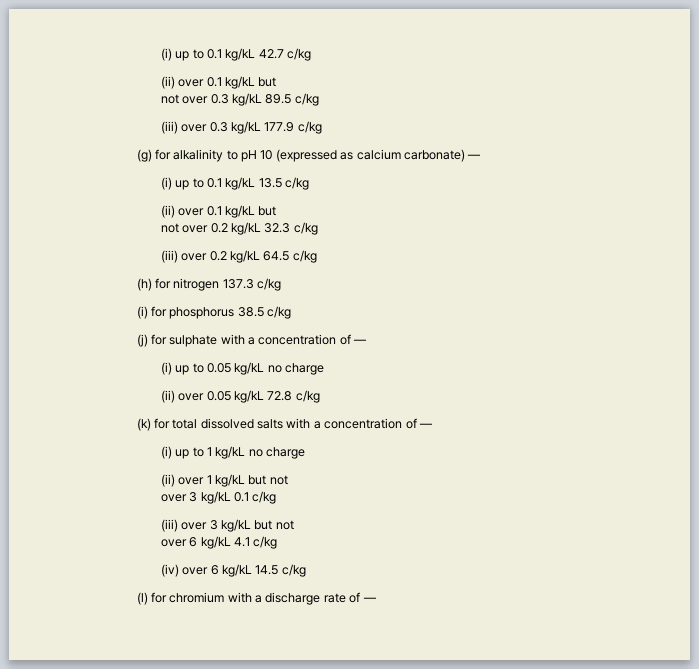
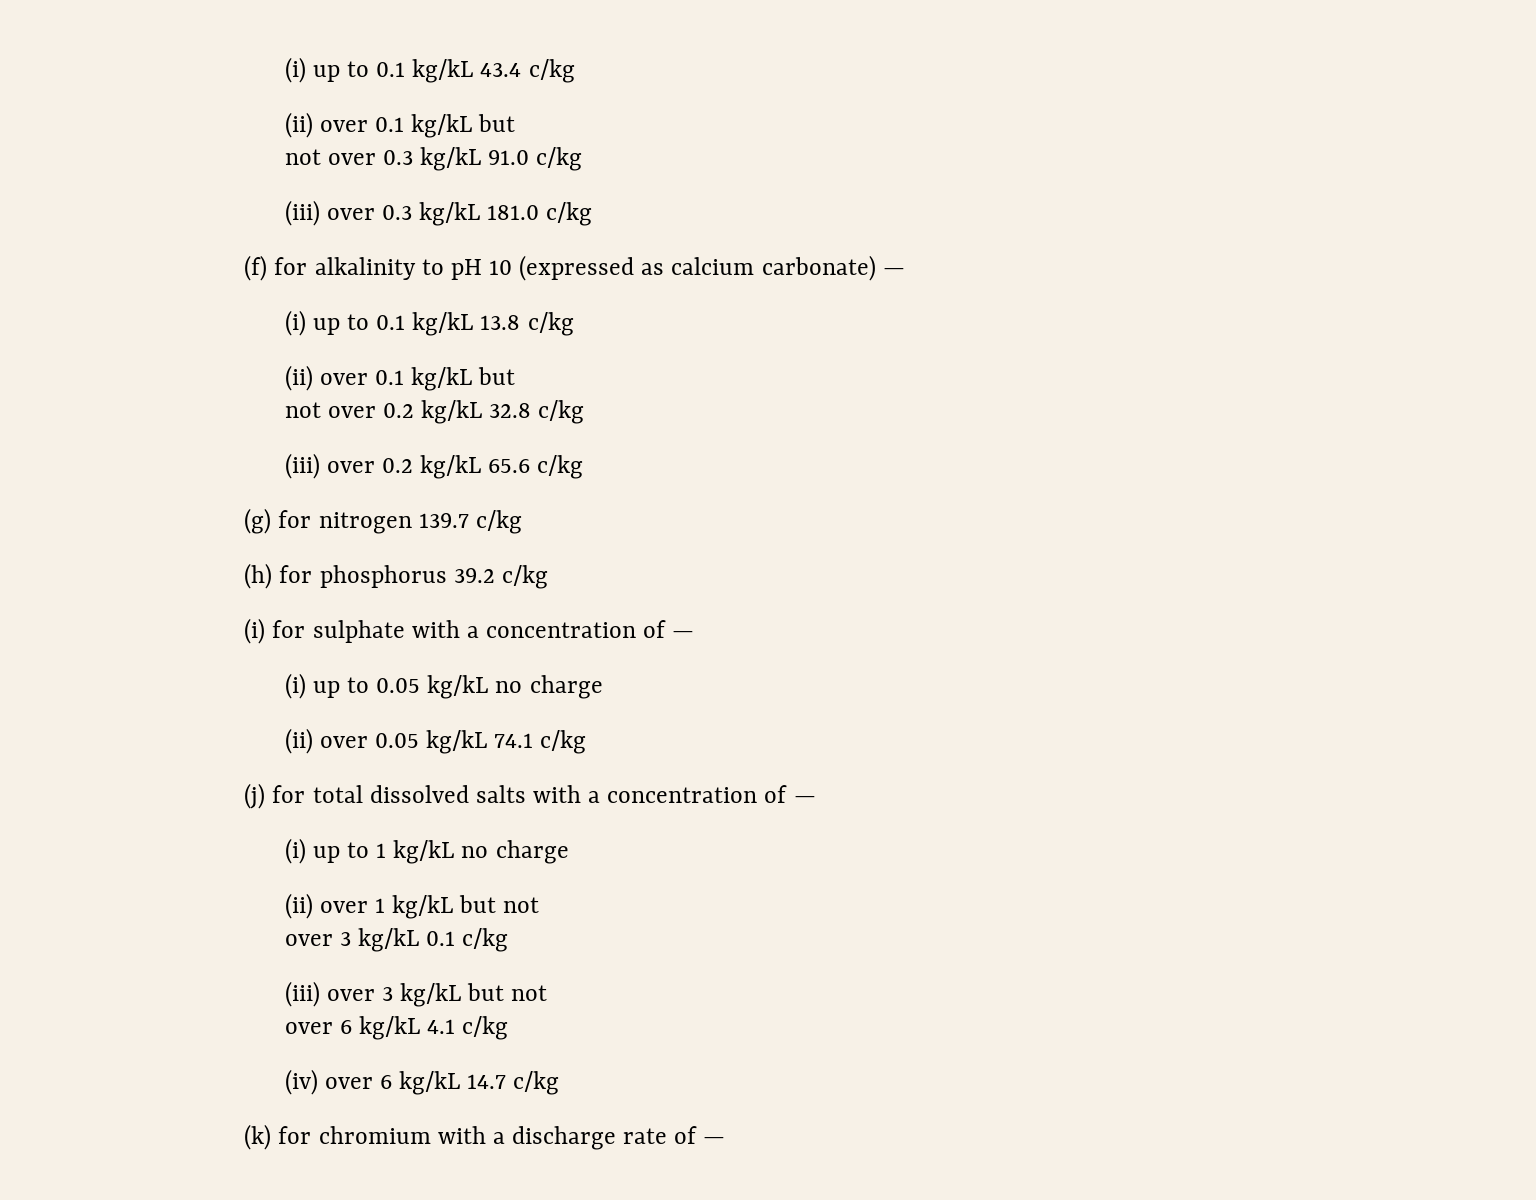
[160,48,284,61] (i) up to 0.1 kg/kL 42.7 -> [284,57,522,83] (i) up to 0.1 kg/kL 43.4
[265,94,292,104] 89.5 -> [488,150,530,165] 91.0
[264,121,322,134] [136,149,152,162] 177.9 c/kg // (g) -> [487,202,593,226] [244,255,268,281] 181.0 c/kg // (f)
[258,178,282,188] 13.5 -> [480,315,521,330] 13.8
[264,223,291,233] 32.3 -> [489,403,532,418] 32.8
[263,251,290,261] 64.5 -> [488,455,584,479] [244,508,469,534] 65.6 c/kg // (g) for nitrogen 139.7
[173,278,254,291] nitrogen 137.3 -> [319,565,495,588] phosphorus 39.2
[169,306,292,319] [136,334,167,347] phosphorus 38.5 c/kg // (j) for -> (306, 629) none
[267,390,320,403] [136,418,151,431] 72.8 c/kg // (k) -> [494,730,587,754] [244,783,266,809] 74.1 c/kg // (j)
[255,564,306,577] [136,592,148,605] 14.5 c/kg // (l) -> [467,1071,560,1095] [244,1124,272,1150] 14.7 c/kg // (k)

